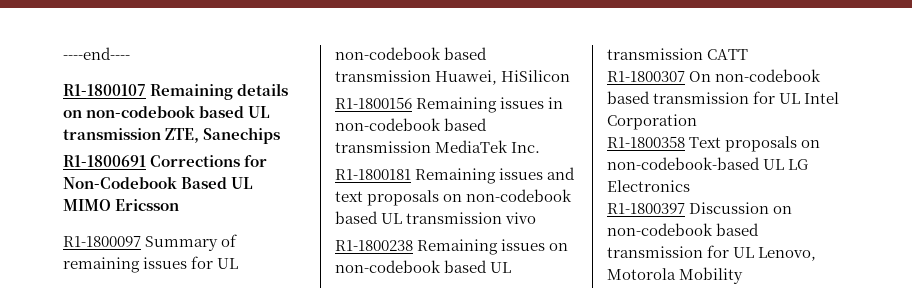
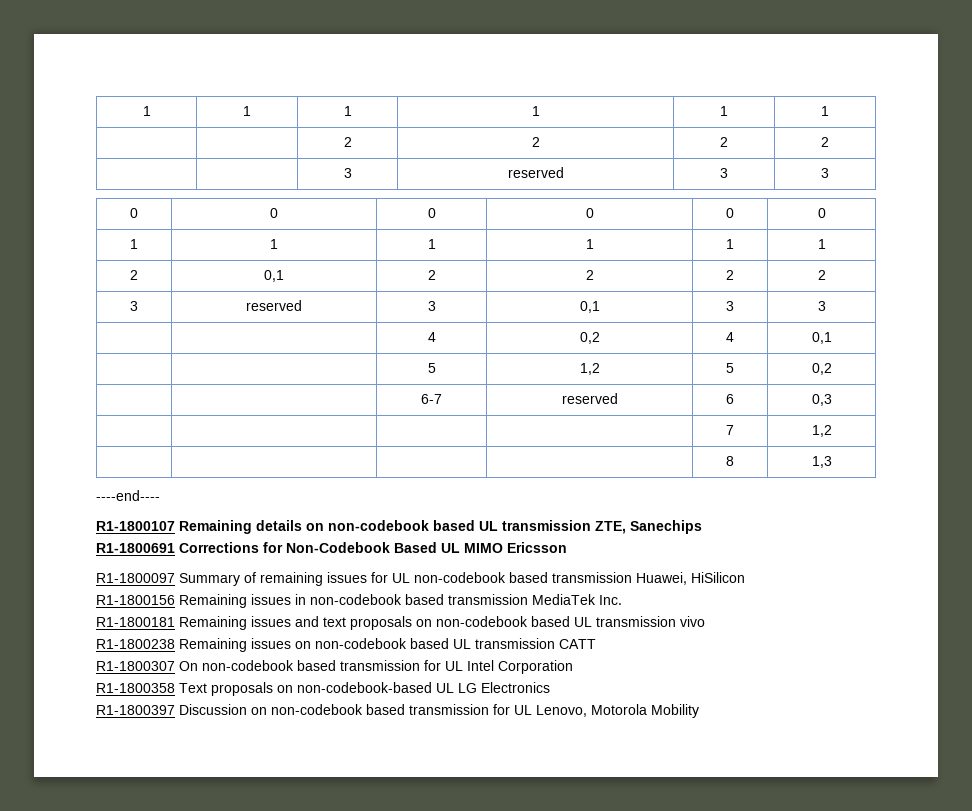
(63, 53) none -> [142,106,151,116] [243,106,251,116] [343,106,352,116] [531,106,540,116] [720,106,728,116] [821,106,829,116] [343,137,352,147] [531,137,540,147] [720,137,728,147] [821,137,829,147] [343,168,352,178] [507,167,564,178] [720,168,728,178] [821,168,829,178] [130,208,138,218] [270,208,278,218] [427,208,436,218] [585,208,594,218] [726,208,734,218] [817,208,826,218] [130,239,138,249] [270,239,278,249] [427,239,436,249] [585,239,594,249] [726,239,734,249] [817,239,826,249] [130,270,138,280] [264,270,284,282] [427,270,436,280] [585,270,594,280] [726,270,734,280] [817,270,826,280] [130,301,138,311] [246,300,302,311] [427,301,436,311] [579,301,600,313] [726,301,734,311] [817,301,826,311] [427,332,436,342] [579,332,600,344] [726,332,734,342] [811,332,832,344] [427,363,436,373] [579,363,600,375] [726,363,734,373] [811,363,832,375] [420,394,442,404] [561,393,618,404] [726,394,734,404] [811,394,832,406] [726,425,734,435] [811,425,832,437] [726,456,734,466] [811,456,832,468] 1 | 1 | 1 | 1 | 1 | 1 // | | 2 | 2 | 2 | 2 // | | 3 | reserved | 3 | 3 // 0 | 0 | 0 | 0 | 0 | 0 // 1 | 1 | 1 | 1 | 1 | 1 // 2 | 0,1 | 2 | 2 | 2 | 2 // 3 | reserved | 3 | 0,1 | 3 | 3 // | | 4 | 0,2 | 4 | 0,1 // | | 5 | 1,2 | 5 | 0,2 // | | 6-7 | reserved | 6 | 0,3 // | | | | 7 | 1,2 // | | | | 8 | 1,3 //

